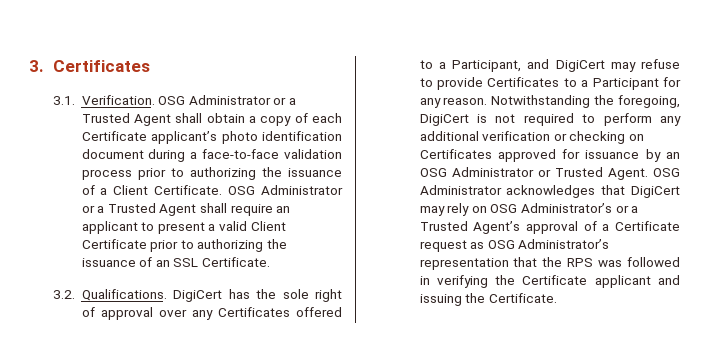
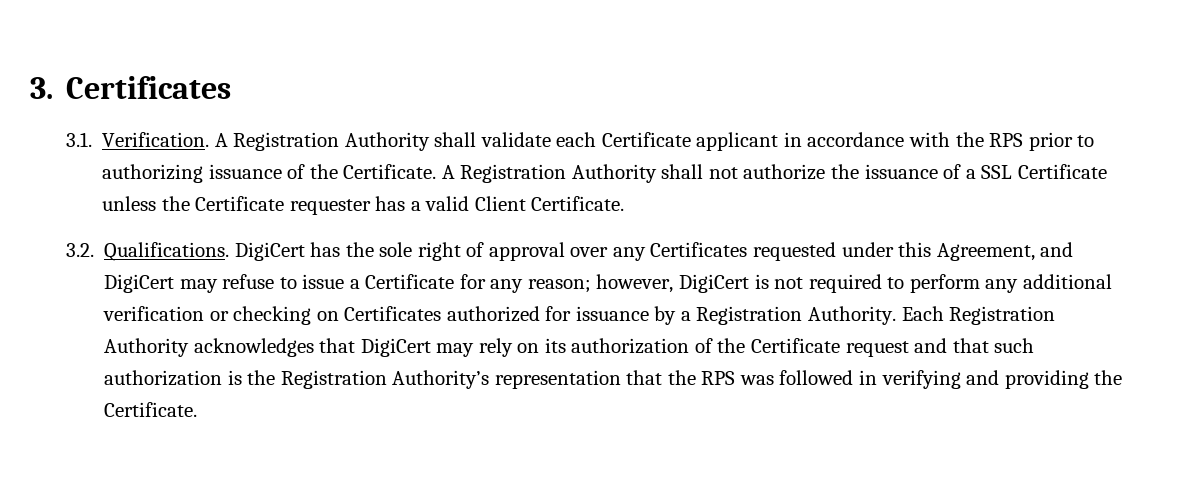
[158,95,297,105] [81,113,342,126] [81,131,342,144] [81,149,342,162] [81,167,342,180] [81,185,343,195] [81,203,291,216] [81,221,286,234] [81,239,288,252] [81,257,199,267] OSG Administrator or a Trusted Agent shall obtain a copy of each Certificate applicant’s photo identification document during a face-to-face validation process prior to authorizing the issuance of a Client Certificate. OSG Administrator or a Trusted Agent shall require an applicant to present a valid Client Certificate prior to authorizing the issuance of an SSL -> [214,132,1095,151] [102,164,1107,183] [102,196,526,215] A Registration Authority shall validate each Certificate applicant in accordance with the RPS prior to authorizing issuance of the Certificate. A Registration Authority shall not authorize the issuance of a SSL Certificate unless the Certificate requester has a valid Client
[296,307,342,317] [419,60,521,72] offered to a Participant, -> [752,242,1035,261] requested under this Agreement,
[436,77,681,90] [419,95,680,108] provide Certificates to a Participant for any reason. Notwithstanding the foregoing, -> [302,274,674,293] issue a Certificate for any reason; however,
[497,149,556,162] approved -> [446,306,540,322] authorized
[666,152,680,159] [419,167,680,180] [419,185,502,195] an OSG Administrator or Trusted Agent. OSG Administrator -> [680,306,1056,325] [104,338,190,357] a Registration Authority. Each Registration Authority
[490,203,639,213] [419,221,680,234] [419,239,610,252] OSG Administrator’s or a Trusted Agent’s approval of a Certificate request as OSG Administrator’s -> [544,338,1035,357] [104,370,490,389] its authorization of the Certificate request and that such authorization is the Registration Authority’s
[495,275,680,288] [419,294,462,306] the Certificate applicant and issuing -> [966,370,1089,389] and providing

